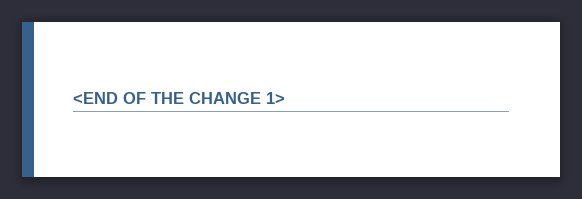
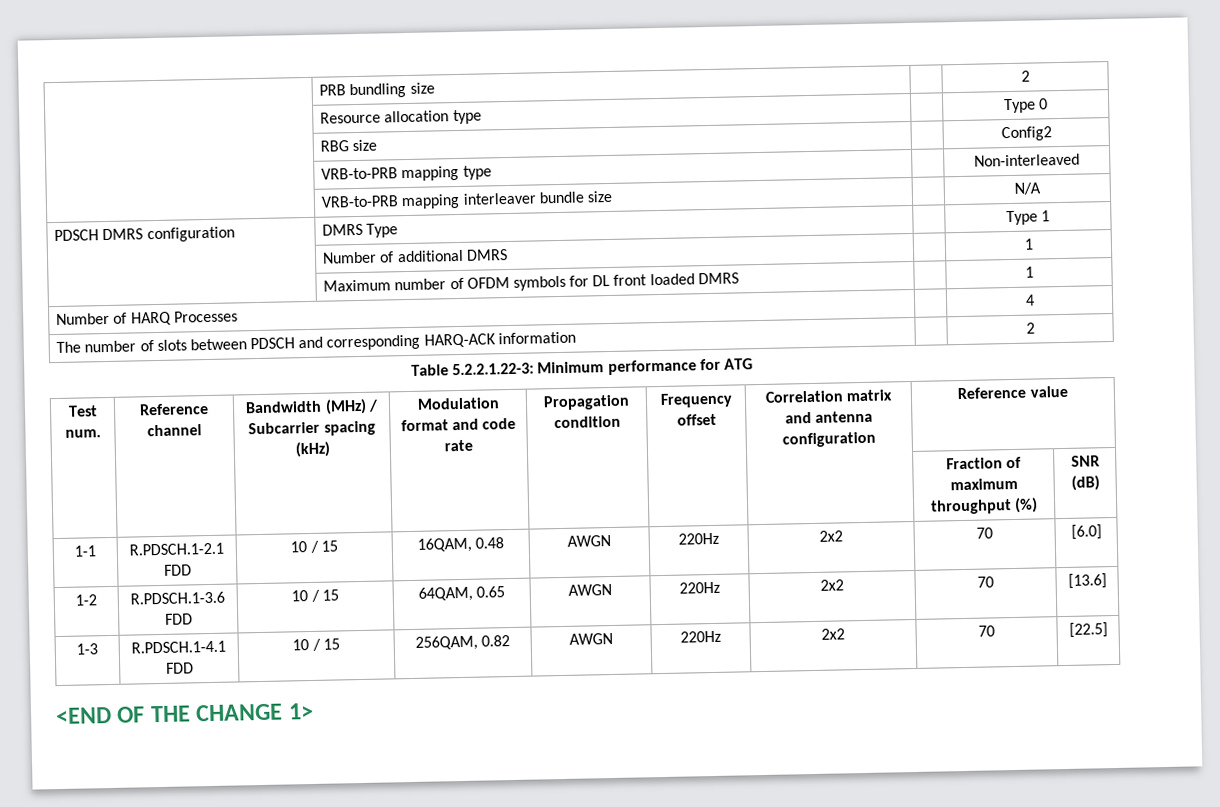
(73, 98) none -> [319,82,435,99] [1020,70,1030,82] [320,109,482,125] [1003,98,1049,114] [320,139,378,152] [1000,126,1052,142] [321,165,492,182] [974,153,1080,167] [321,190,612,210] [1014,182,1041,195] [54,226,235,243] [322,223,399,238] [1005,210,1051,226] [322,249,508,264] [1023,238,1034,250] [323,272,739,292] [1024,266,1034,278] [56,310,238,326] [1024,294,1035,306] [56,331,576,353] [1025,322,1035,334] [411,358,753,376] [67,405,98,417] [65,429,101,438] [139,402,209,416] [147,424,202,437] [245,398,379,415] [248,420,376,436] [294,441,331,458] [416,397,500,410] [400,417,517,432] [444,439,473,452] [543,394,630,411] [553,415,621,429] [659,392,733,409] [676,413,717,426] [764,389,893,403] [784,410,874,424] [782,431,876,448] [957,385,1068,400] [945,456,1023,470] [949,477,1018,491] [929,497,1039,515] [1070,455,1100,467] [1070,475,1100,491] [74,545,96,557] [129,542,224,556] [163,564,192,576] [290,540,338,553] [416,537,505,553] [567,535,611,547] [678,532,719,545] [819,530,843,542] [976,527,993,539] [1070,524,1102,540] [75,594,97,606] [130,591,225,605] [164,613,193,625] [291,589,339,602] [417,586,506,602] [568,584,612,596] [679,581,720,594] [820,579,844,591] [977,576,994,588] [1067,573,1107,589] [76,643,98,655] [131,640,226,654] [165,662,194,674] [292,638,340,651] [414,635,511,651] [569,632,613,645] [680,630,721,643] [821,628,845,640] [978,625,995,637] [1068,622,1108,638] | PRB bundling size | | 2 // | Resource allocation type | | Type 0 // | RBG size | | Config2 // | VRB-to-PRB mapping type | | Non-interleaved // | VRB-to-PRB mapping interleaver bundle size | | N/A // PDSCH DMRS configuration | DMRS Type | | Type 1 // | Number of additional DMRS | | 1 // | Maximum number of OFDM symbols for DL front loaded DMRS | | 1 // Number of HARQ Processes | | 4 // The number of slots between PDSCH and corresponding HARQ-ACK information | | 2 // Table 5.2.2.1.22-3: Minimum performance for ATG // Test num. | Reference channel | Bandwidth (MHz) / Subcarrier spacing (kHz) | Modulation format and code rate | Propagation condition | Frequency offset | Correlation matrix and antenna configuration | Reference value // | | | | | | | Fraction of maximum throughput (%) | SNR (dB) // 1-1 | R.PDSCH.1-2.1 FDD | 10 / 15 | 16QAM, 0.48 | AWGN | 220Hz | 2x2 | 70 | [6.0] // 1-2 | R.PDSCH.1-3.6 FDD | 10 / 15 | 64QAM, 0.65 | AWGN | 220Hz | 2x2 | 70 | [13.6] // 1-3 | R.PDSCH.1-4.1 FDD | 10 / 15 | 256QAM, 0.82 | AWGN | 220Hz | 2x2 | 70 | [22.5] //

